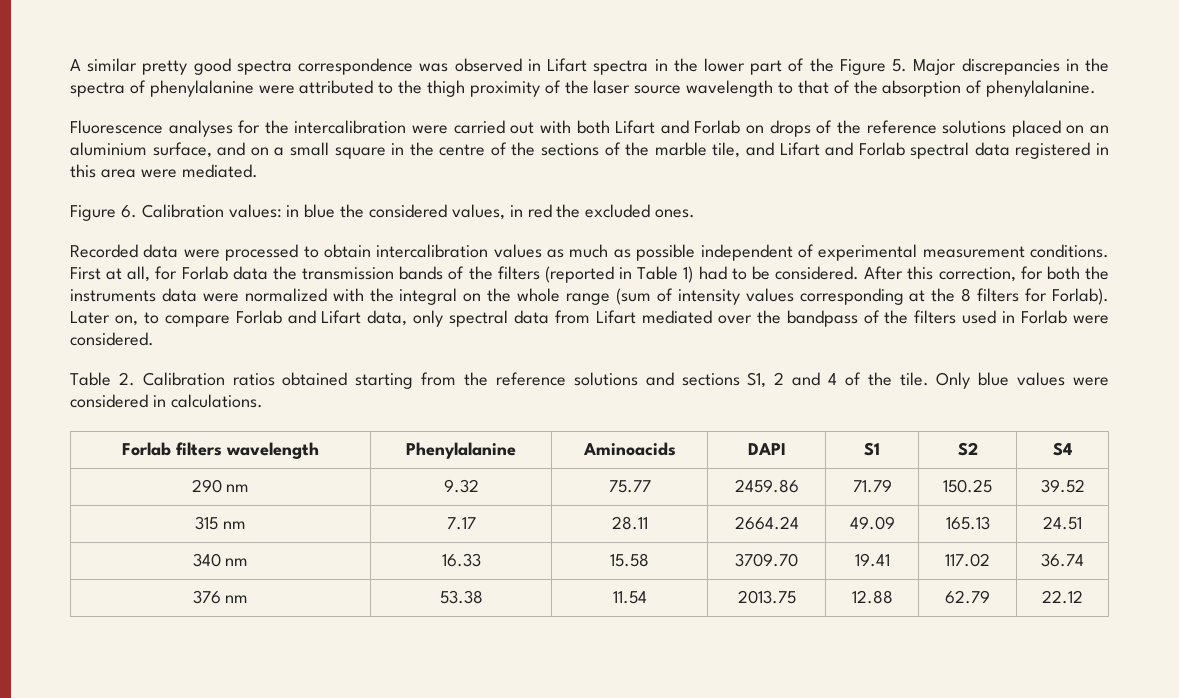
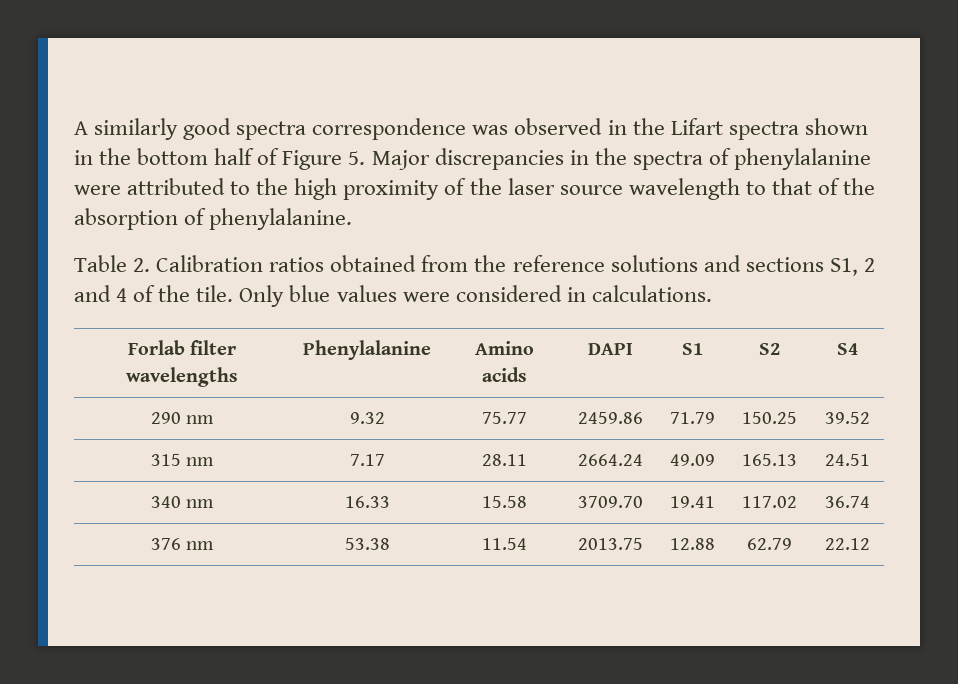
[87,58,188,75] similar pretty -> [94,118,179,140] similarly
(541, 65) none -> [632,118,665,135] the
[654,58,834,75] in the lower part of the -> [804,118,868,135] [74,148,280,165] shown in the bottom half of
[427,80,466,97] thigh -> [294,178,338,200] high
[70,120,1109,137] [70,142,1110,159] [70,164,258,178] [70,204,696,221] [70,244,1109,261] [70,266,1109,283] [70,288,1110,305] [70,310,1109,327] [70,332,154,346] // Fluorescence analyses for the intercalibration were carried out with both Lifart and Forlab on drops of the reference solutions placed on an aluminium surface, and on a small square in the centre of the sections of the marble tile, and Lifart and Forlab spectral data registered in this area were mediated. // Figure 6. Calibration values: in blue the considered values, in red the excluded ones. // Recorded data were processed to obtain intercalibration values as much as possible independent of experimental measurement conditions. First at all, for Forlab data the transmission bands of the filters (reported in Table 1) had to be considered. After this correction, for both the instruments data were normalized with the integral on the whole range (sum of intensity values corresponding at the 8 filters for Forlab). Later on, to compare Forlab and Lifart data, only spectral data from Lifart mediated over the bandpass of the filters used in Forlab were considered. -> (353, 219) none
[355,373,414,389] starting -> (417, 263) none
[176,442,319,459] filters wavelength -> [190,340,237,355] [126,367,238,387] filter wavelengths
[582,442,676,456] Aminoacids -> [475,341,534,355] [482,367,527,382] Amino acids

